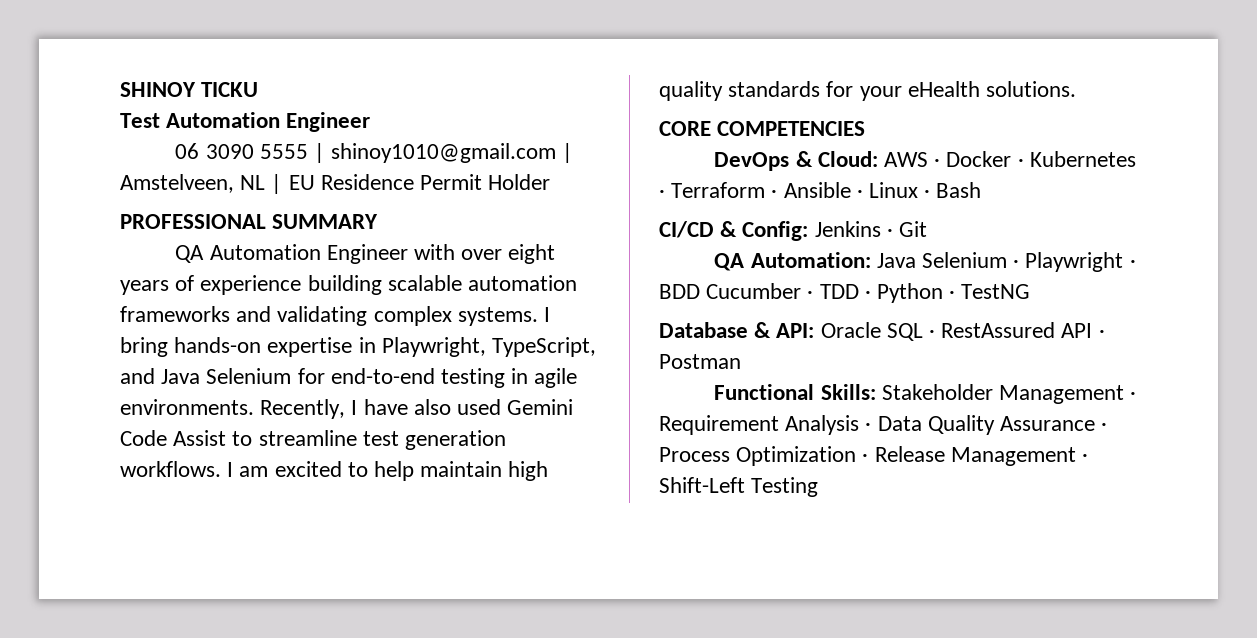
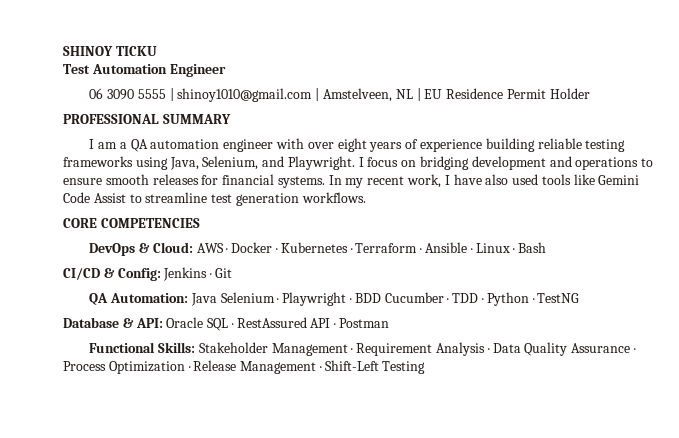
[175,244,408,264] QA Automation Engineer -> [89,139,274,152] I am a QA automation engineer
[387,275,578,291] [120,306,551,326] [120,337,597,357] [120,368,578,388] [120,399,346,419] scalable automation frameworks and validating complex systems. I bring hands-on expertise in Playwright, TypeScript, and Java Selenium for end-to-end testing in agile environments. Recently, -> [537,138,626,152] [63,156,654,170] [63,174,442,188] reliable testing frameworks using Java, Selenium, and Playwright. I focus on bridging development and operations to ensure smooth releases for financial systems. In my recent work,
(502, 407) none -> [541,174,595,185] tools like
[227,461,549,481] [659,81,1077,101] I am excited to help maintain high quality standards for your eHealth solutions. -> (366, 197) none

